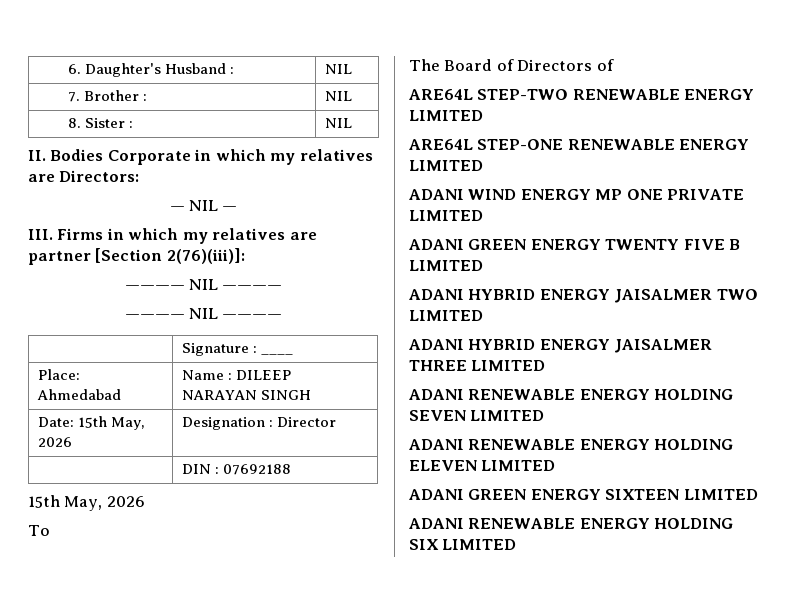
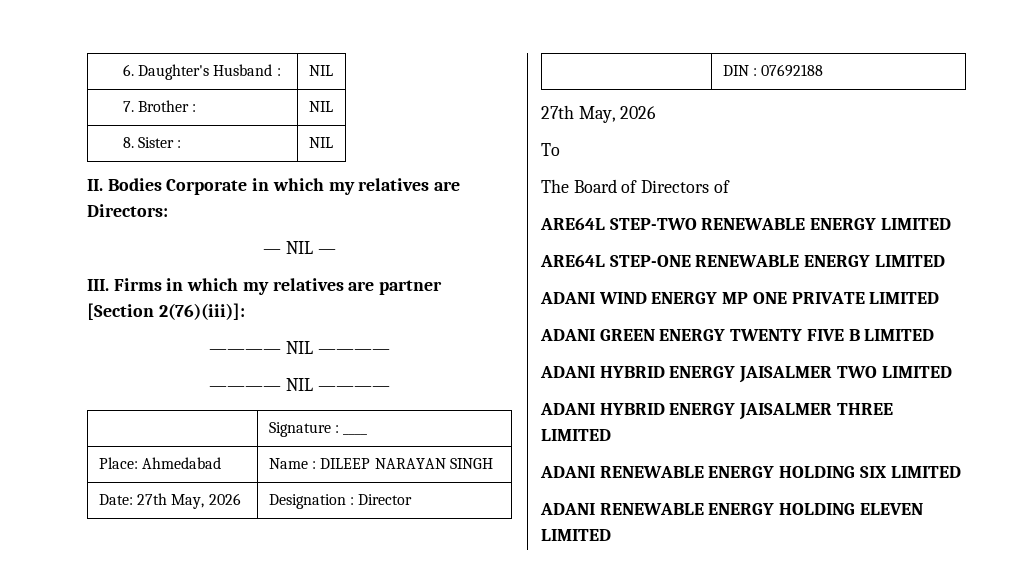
[78,416,108,428] 15th -> [137,493,168,505] 27th
[28,495,60,508] 15th -> [541,105,574,119] 27th
[409,410,466,421] SEVEN -> [859,466,887,478] SIX
[409,489,758,500] [409,518,734,529] [409,539,517,550] // ADANI GREEN ENERGY SIXTEEN LIMITED // ADANI RENEWABLE ENERGY HOLDING SIX LIMITED -> (611, 535) none

